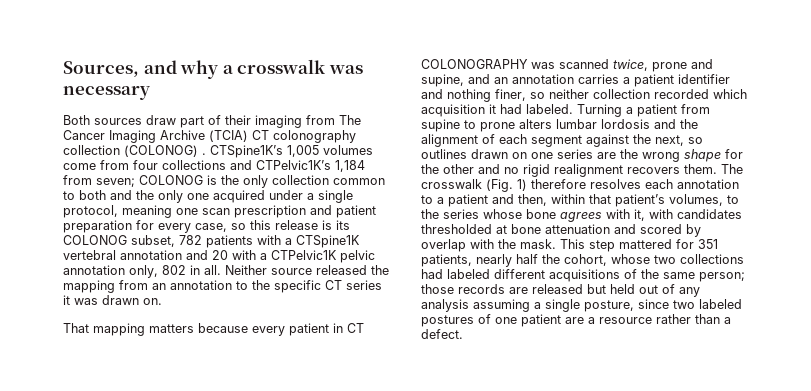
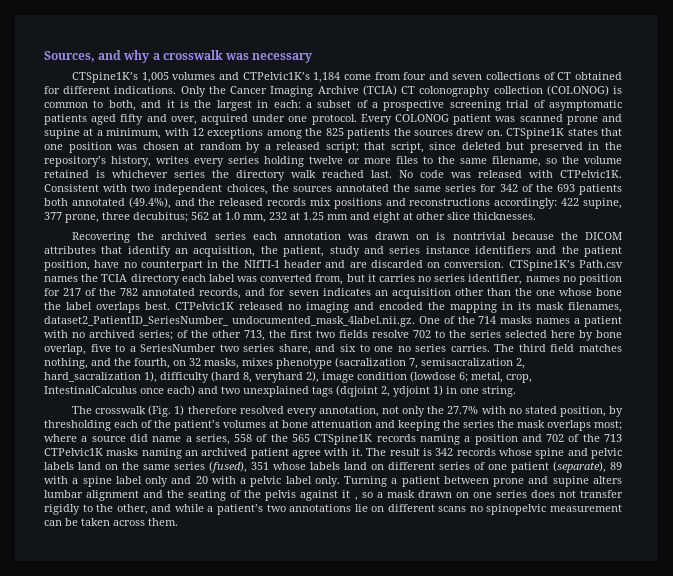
[63,115,361,128] Both sources draw part of their imaging from The -> [72,72,622,83] [44,86,226,97] CTSpine1K’s 1,005 volumes and CTPelvic1K’s 1,184 come from four and seven collections of CT obtained for different indications. Only the
[202,145,373,158] [63,160,365,172] [63,175,385,188] [63,190,353,203] [63,205,376,218] [63,220,350,233] [63,235,360,248] [63,250,375,263] [63,265,389,278] [63,280,382,293] [63,295,162,305] [63,323,364,336] [421,59,713,72] [421,74,730,87] [421,89,747,102] [421,104,710,117] [421,119,698,132] [421,134,703,147] [421,149,743,162] [421,164,717,177] . CTSpine1K’s 1,005 volumes come from four collections and CTPelvic1K’s 1,184 from seven; COLONOG is the only collection common to both and the only one acquired under a single protocol, meaning one scan prescription and patient preparation for every case, so this release is its COLONOG subset, 782 patients with a CTSpine1K vertebral annotation and 20 with a CTPelvic1K pelvic annotation only, 802 in all. Neither source released the mapping from an annotation to the specific CT series it was drawn on. // That mapping matters because every patient in CT COLONOGRAPHY was scanned twice, prone and supine, and an annotation carries a patient identifier and nothing finer, so neither collection recorded which acquisition it had labeled. Turning a patient from supine to prone alters lumbar lordosis and the alignment of each segment against the next, so outlines drawn on one series are the wrong shape for the other and no rigid realignment recovers them. -> [613,86,622,94] [44,100,623,111] [44,114,622,125] [44,128,623,139] [44,142,622,153] [44,156,622,167] [44,170,622,181] [44,184,622,195] [44,197,622,209] [44,212,536,223] [72,232,623,243] [44,246,622,257] [44,260,623,271] [44,274,622,285] [44,288,622,299] [44,302,622,313] [44,316,623,327] [44,330,622,341] [44,344,622,355] [44,357,525,369] [44,371,532,383] [44,385,516,397] is common to both, and it is the largest in each: a subset of a prospective screening trial of asymptomatic patients aged fifty and over, acquired under one protocol. Every COLONOG patient was scanned prone and supine at a minimum, with 12 exceptions among the 825 patients the sources drew on. CTSpine1K states that one position was chosen at random by a released script; that script, since deleted but preserved in the repository’s history, writes every series holding twelve or more files to the same filename, so the volume retained is whichever series the directory walk reached last. No code was released with CTPelvic1K. Consistent with two independent choices, the sources annotated the same series for 342 of the 693 patients both annotated (49.4%), and the released records mix positions and reconstructions accordingly: 422 supine, 377 prone, three decubitus; 562 at 1.0 mm, 232 at 1.25 mm and eight at other slice thicknesses. // Recovering the archived series each annotation was drawn on is nontrivial because the DICOM attributes that identify an acquisition, the patient, study and series instance identifiers and the patient position, have no counterpart in the NIfTI-1 header and are discarded on conversion. CTSpine1K’s Path.csv names the TCIA directory each label was converted from, but it carries no series identifier, names no position for 217 of the 782 annotated records, and for seven indicates an acquisition other than the one whose bone the label overlaps best. CTPelvic1K released no imaging and encoded the mapping in its mask filenames, dataset2_PatientID_SeriesNumber_ undocumented_mask_4label.nii.gz. One of the 714 masks names a patient with no archived series; of the other 713, the first two fields resolve 702 to the series selected here by bone overlap, five to a SeriesNumber two series share, and six to one no series carries. The third field matches nothing, and the fourth, on 32 masks, mixes phenotype (sacralization 7, semisacralization 2, hard_sacralization 1), difficulty (hard 8, veryhard 2), image condition (lowdose 6; metal, crop, IntestinalCalculus once each) and two unexplained tags (dqjoint 2, ydjoint 1) in one string. //
[590,179,739,189] [421,194,739,207] [421,209,742,222] [421,224,701,237] [421,239,718,252] [421,254,744,267] [421,269,745,282] [421,284,700,297] [421,299,742,312] [421,314,731,327] [421,329,463,339] resolves each annotation to a patient and then, within that patient’s volumes, to the series whose bone agrees with it, with candidates thresholded at bone attenuation and scored by overlap with the mask. This step mattered for 351 patients, nearly half the cohort, whose two collections had labeled different acquisitions of the same person; those records are released but held out of any analysis assuming a single posture, since two labeled postures of one patient are a resource rather than a defect. -> [239,406,623,417] [44,420,622,431] [44,434,622,445] [44,448,623,459] [44,461,622,473] [44,476,622,487] [44,490,624,501] [44,504,622,515] [44,518,178,526] resolved every annotation, not only the 27.7% with no stated position, by thresholding each of the patient’s volumes at bone attenuation and keeping the series the mask overlaps most; where a source did name a series, 558 of the 565 CTSpine1K records naming a position and 702 of the 713 CTPelvic1K masks naming an archived patient agree with it. The result is 342 records whose spine and pelvic labels land on the same series (fused), 351 whose labels land on different series of one patient (separate), 89 with a spine label only and 20 with a pelvic label only. Turning a patient between prone and supine alters lumbar alignment and the seating of the pelvis against it , so a mask drawn on one series does not transfer rigidly to the other, and while a patient’s two annotations lie on different scans no spinopelvic measurement can be taken across them.

